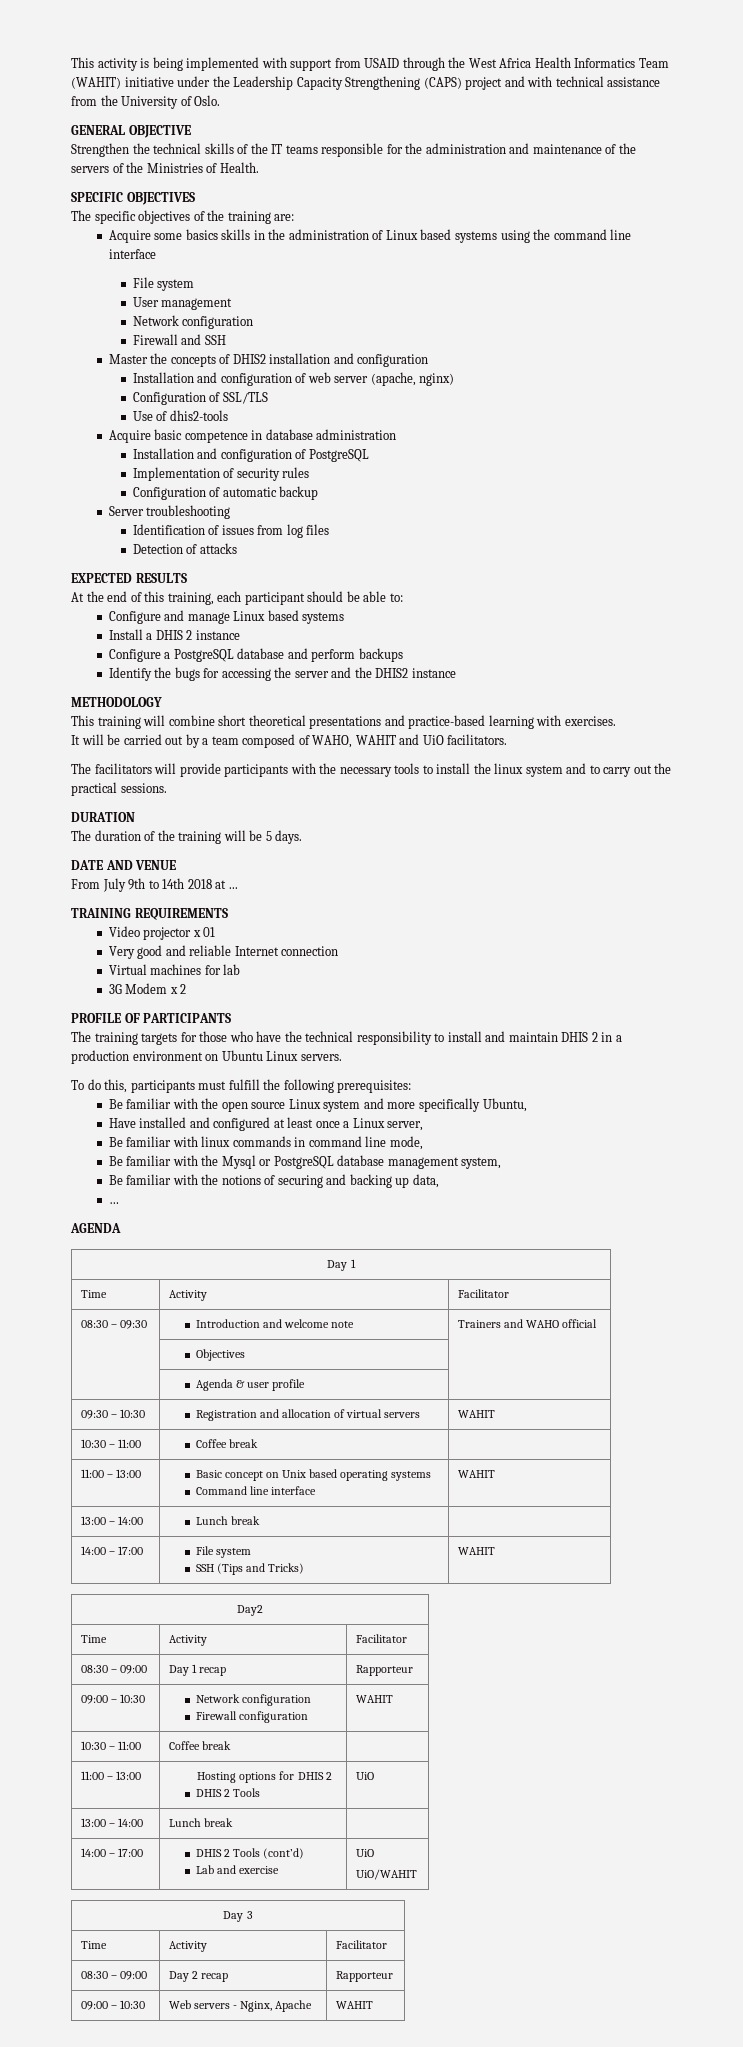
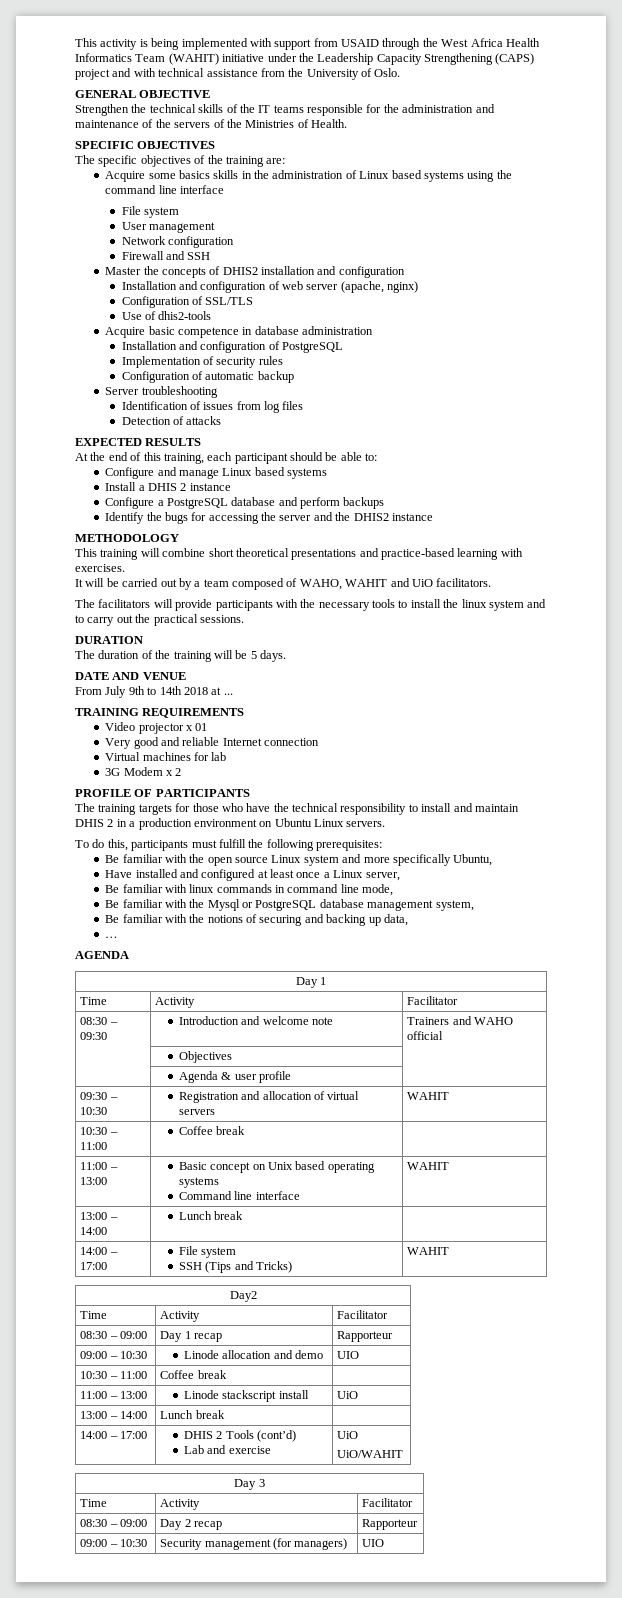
[195,1694,311,1706] [195,1711,308,1723] [355,1695,393,1703] [80,1741,142,1750] [168,1741,231,1750] [80,1771,142,1780] [197,1771,332,1783] [195,1788,260,1797] Network configuration // Firewall configuration | WAHIT // 10:30 – 11:00 | Coffee break | // 11:00 – 13:00 | Hosting options for DHIS 2 // DHIS 2 Tools -> [183,1350,324,1359] [337,1351,360,1359] [80,1371,148,1379] [160,1370,227,1379] [80,1391,148,1399] [183,1390,309,1402] Linode allocation and demo | UIO // 10:30 – 11:00 | Coffee break | // 11:00 – 13:00 | Linode stackscript install
[168,2000,313,2012] [335,2001,373,2009] Web servers - Nginx, Apache | WAHIT -> [160,1538,348,1550] [362,1539,385,1547] Security management (for managers) | UIO

